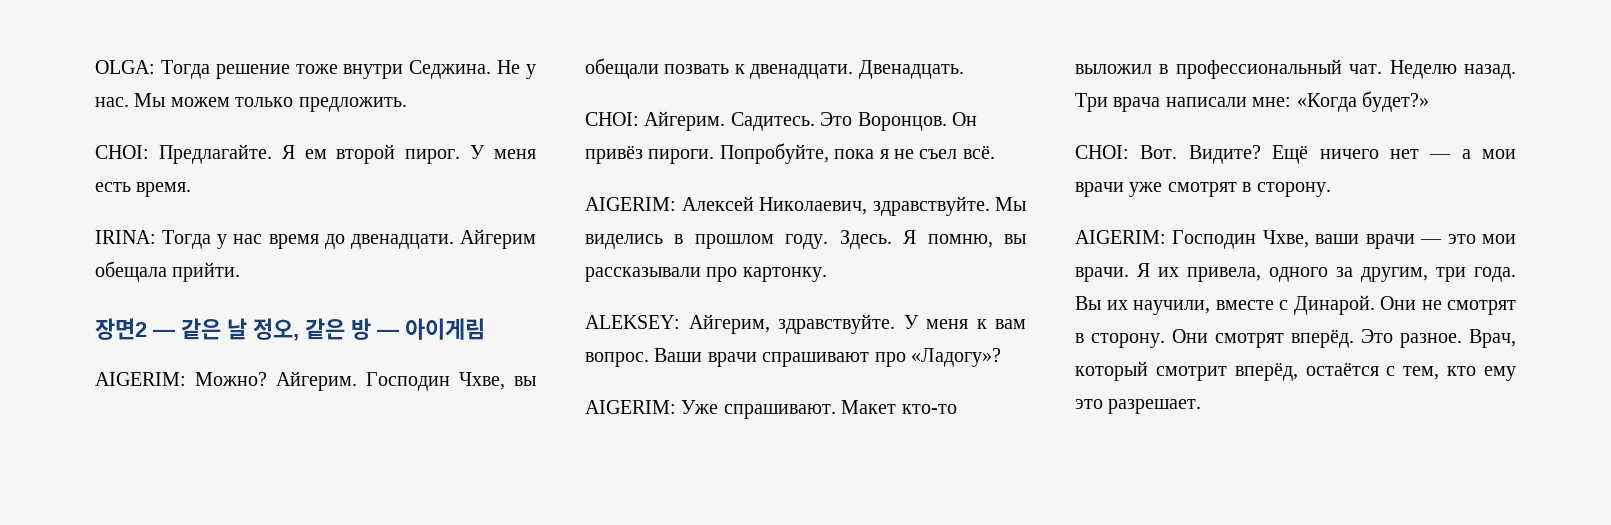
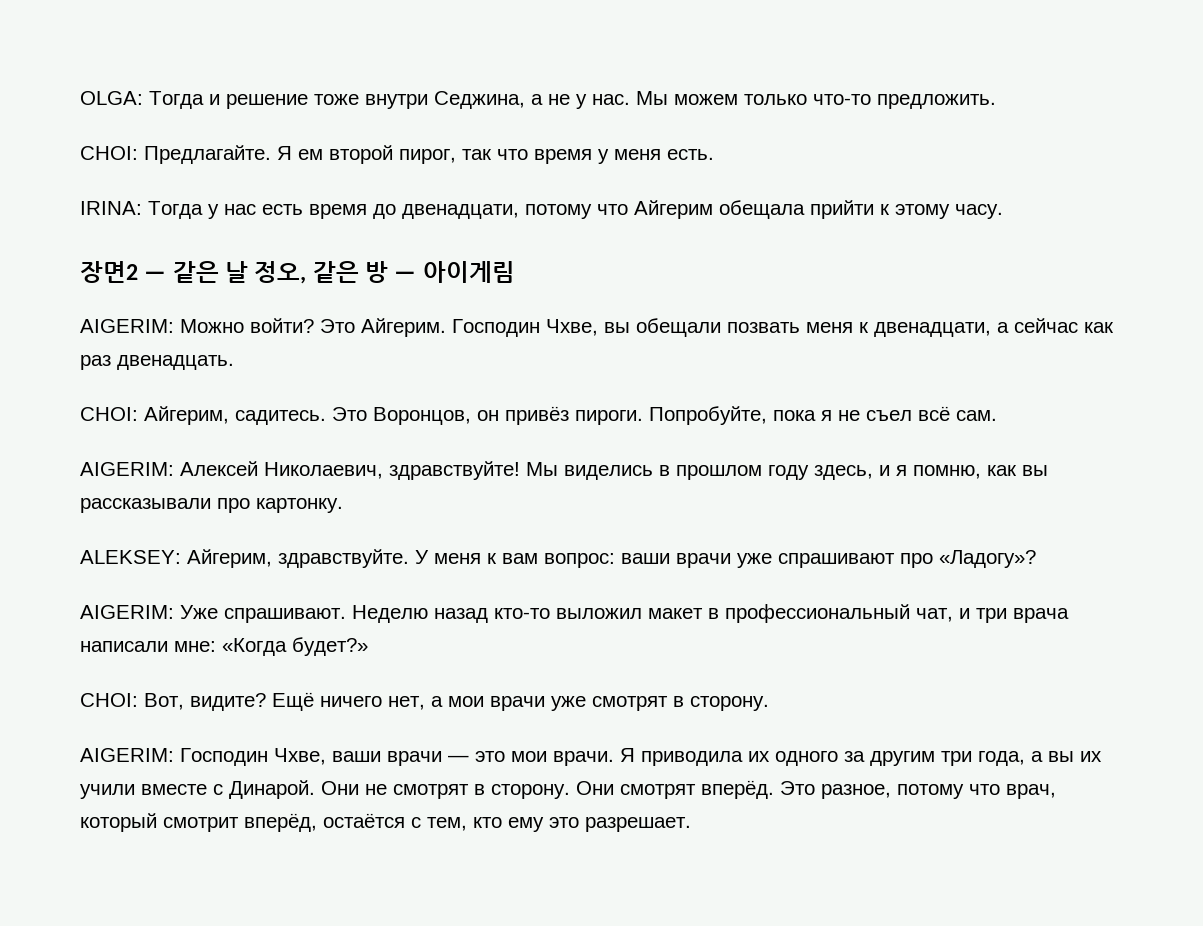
(210, 69) none -> [209,94,220,105] и
[409,60,521,79] Седжина. Не -> [434,91,570,109] Седжина, а не
(294, 102) none -> [813,94,871,105] что-то
[405,145,536,164] [95,182,192,197] пирог. У меня есть время. -> [399,149,714,164] пирог, так что время у меня есть.
(263, 239) none -> [262,204,303,215] есть
[350,229,536,249] [95,261,241,282] двенадцати. Айгерим обещала прийти. -> [402,200,1003,219] двенадцати, потому что Айгерим обещала прийти к этому часу.
[195,372,267,386] Можно? -> [180,318,355,333] Можно войти? Это
[734,60,964,79] [585,111,977,131] к двенадцати. Двенадцать. // CHOI: Айгерим. Садитесь. Это Воронцов. Он -> [806,318,1114,337] [80,355,234,370] [80,406,499,425] меня к двенадцати, а сейчас как раз двенадцать. // CHOI: Айгерим, садитесь. Это Воронцов, он
[962,145,995,159] всё. -> [918,406,997,421] всё сам.
[872,196,990,216] здравствуйте. -> [389,461,520,480] здравствуйте!
[785,230,993,249] году. Здесь. Я помню, -> [768,465,1017,480] году здесь, и я помню, как
[585,348,757,367] вопрос. Ваши врачи -> [544,553,772,568] вопрос: ваши врачи уже
[841,400,897,414] Макет -> [352,605,488,623] Неделю назад
(1152, 69) none -> [648,608,703,619] макет
[1349,60,1516,79] [1075,93,1108,112] чат. Неделю назад. Три -> [916,608,1007,623] чат, и три
[1140,145,1452,164] Вот. Видите? Ещё ничего нет — -> [144,692,425,711] Вот, видите? Ещё ничего нет,
[1158,267,1516,282] [1075,296,1210,315] их привела, одного за другим, три года. Вы их научили, -> [641,751,1102,766] [80,784,135,799] приводила их одного за другим три года, а вы их учили
[1400,329,1516,348] разное. Врач, -> [821,784,1056,799] разное, потому что врач,

